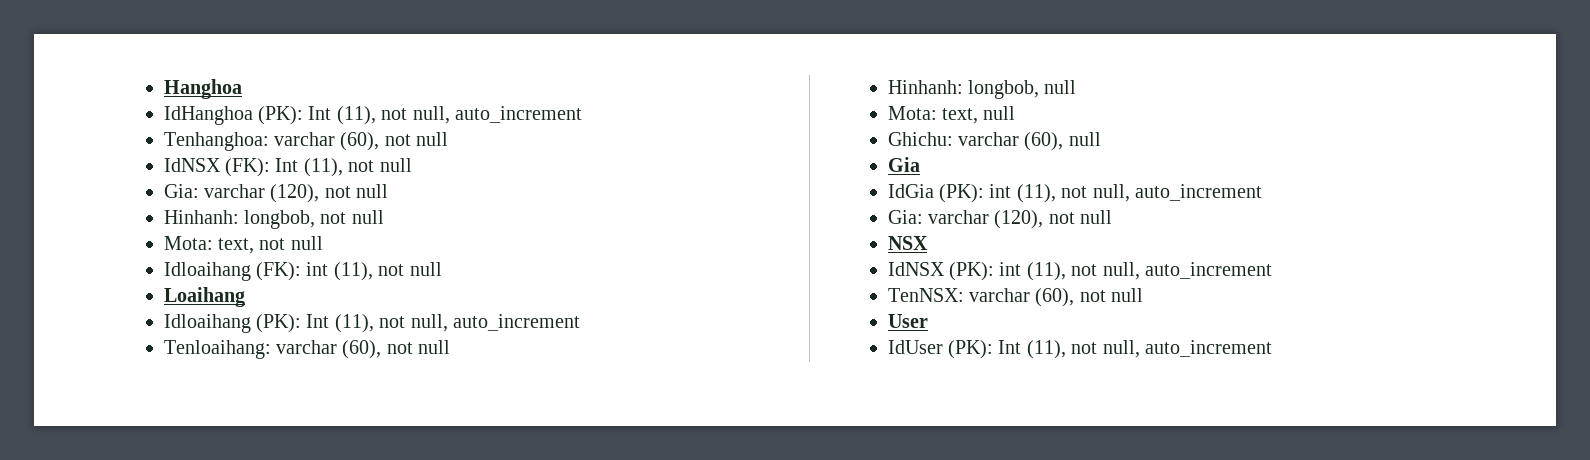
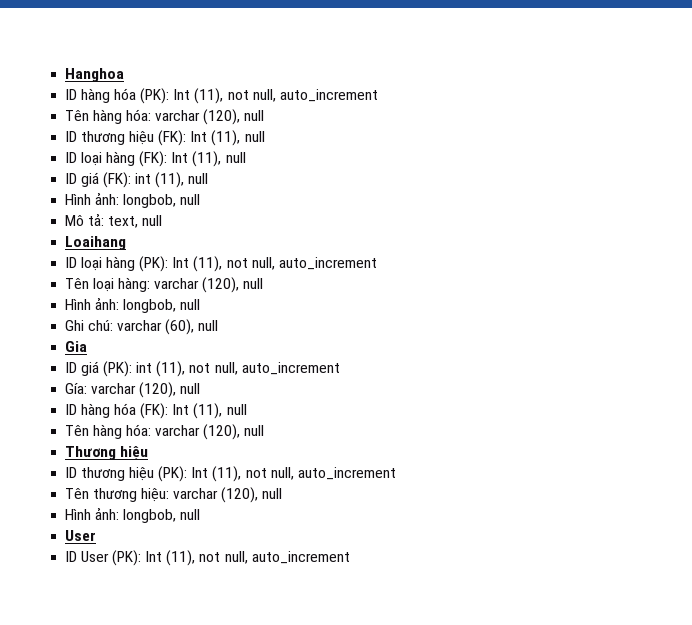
[163,106,582,125] [163,132,449,151] [163,158,412,177] [163,184,389,203] [163,210,384,229] [163,236,323,254] [163,262,405,281] IdHanghoa (PK): Int (11), not null, auto_increment // Tenhanghoa: varchar (60), not null // IdNSX (FK): Int (11), not null // Gia: varchar (120), not null // Hinhanh: longbob, not null // Mota: text, not null // Idloaihang (FK): int (11), not -> [64,88,378,104] [64,109,265,125] [64,130,265,146] [64,151,246,167] [64,172,209,188] [64,193,201,208] [64,214,138,228] ID hàng hóa (PK): Int (11), not null, auto_increment // Tên hàng hóa: varchar (120), null // ID thương hiệu (FK): Int (11), null // ID loại hàng (FK): Int (11), null // ID giá (FK): int (11), null // Hình ảnh: longbob, null // Mô tả: text,
[163,314,580,333] [163,340,451,359] [887,80,1077,99] [887,106,1016,124] [887,132,953,146] Idloaihang (PK): Int (11), not null, auto_increment // Tenloaihang: varchar (60), not null // Hinhanh: longbob, null // Mota: text, null // Ghichu: -> [64,256,377,272] [64,277,264,293] [64,298,201,313] [64,320,113,331] ID loại hàng (PK): Int (11), not null, auto_increment // Tên loại hàng: varchar (120), null // Hình ảnh: longbob, null // Ghi chú:
[887,184,1262,203] [887,210,1113,229] [887,236,928,250] [887,262,1272,281] [887,288,1144,307] [887,314,928,328] [887,340,1272,359] IdGia (PK): int (11), not null, auto_increment // Gia: varchar (120), not null // NSX // IdNSX (PK): int (11), not null, auto_increment // TenNSX: varchar (60), not null // User // IdUser (PK): Int (11), not null, auto_increment -> [64,361,340,377] [64,382,201,398] [64,403,247,419] [64,424,265,440] [64,446,148,460] [64,466,396,482] [64,487,283,503] [64,508,201,523] [64,530,96,541] [64,550,350,566] ID giá (PK): int (11), not null, auto_increment // Gía: varchar (120), null // ID hàng hóa (FK): Int (11), null // Tên hàng hóa: varchar (120), null // Thương hiệu // ID thương hiệu (PK): Int (11), not null, auto_increment // Tên thương hiệu: varchar (120), null // Hình ảnh: longbob, null // User // ID User (PK): Int (11), not null, auto_increment

